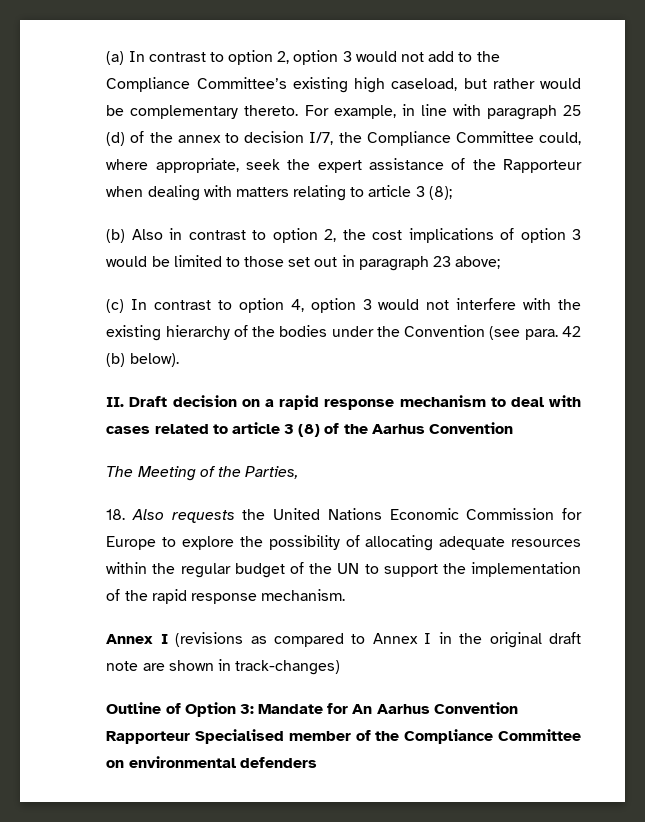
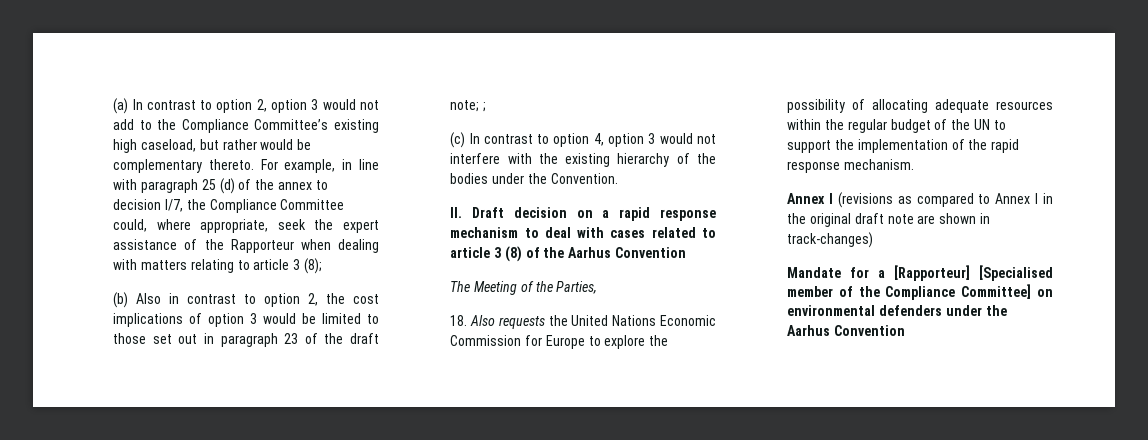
[455,256,501,269] above; -> [304,333,379,344] [450,100,486,112] of the draft note; ;
[404,325,582,340] [106,353,179,367] Convention (see para. 42 (b) below). -> [550,173,618,184] Convention.
[106,702,518,717] [106,729,285,744] Outline of Option 3: Mandate for An Aarhus Convention Rapporteur Specialised -> [787,265,1053,281] Mandate for a [Rapporteur] [Specialised
[498,729,582,741] Committee -> [961,284,1032,299] Committee]
(317, 762) none -> [945,305,1007,316] [787,325,905,336] under the Aarhus Convention

